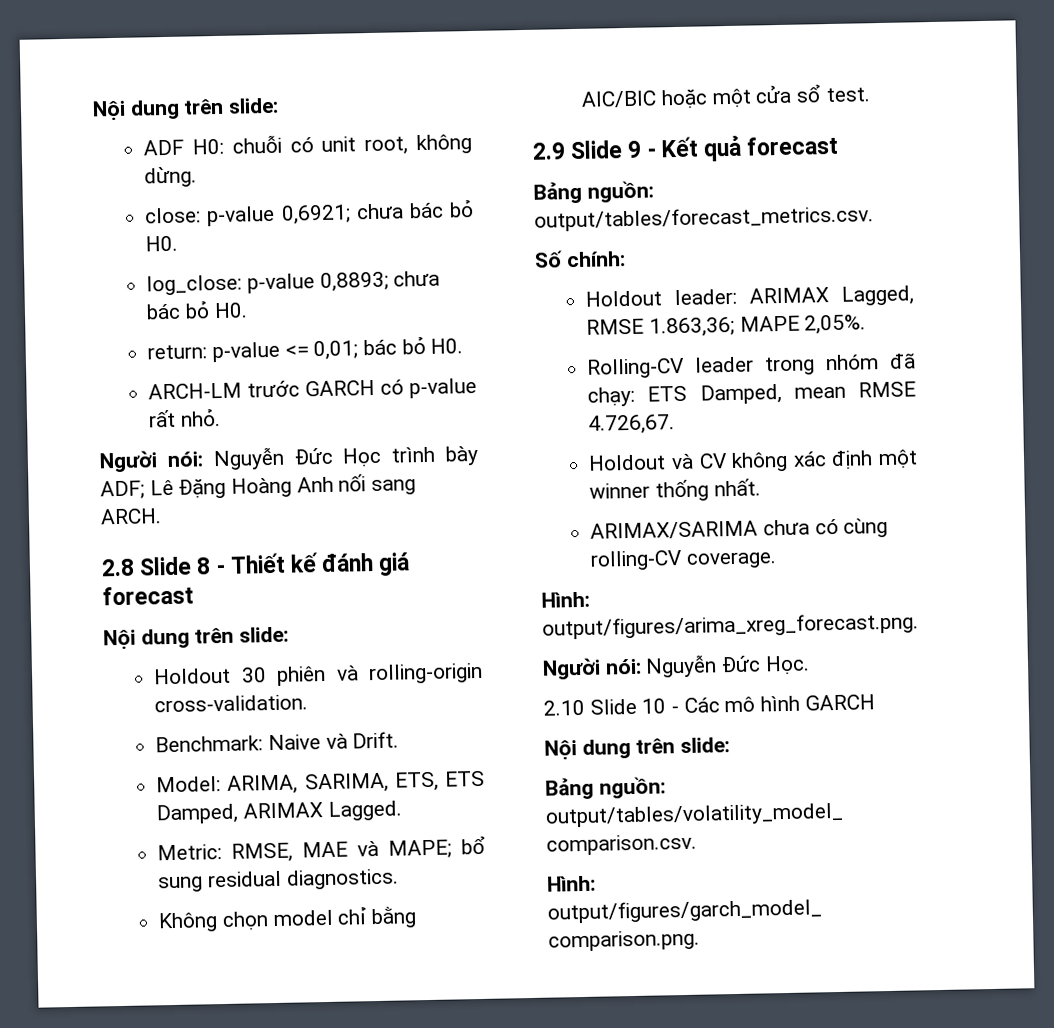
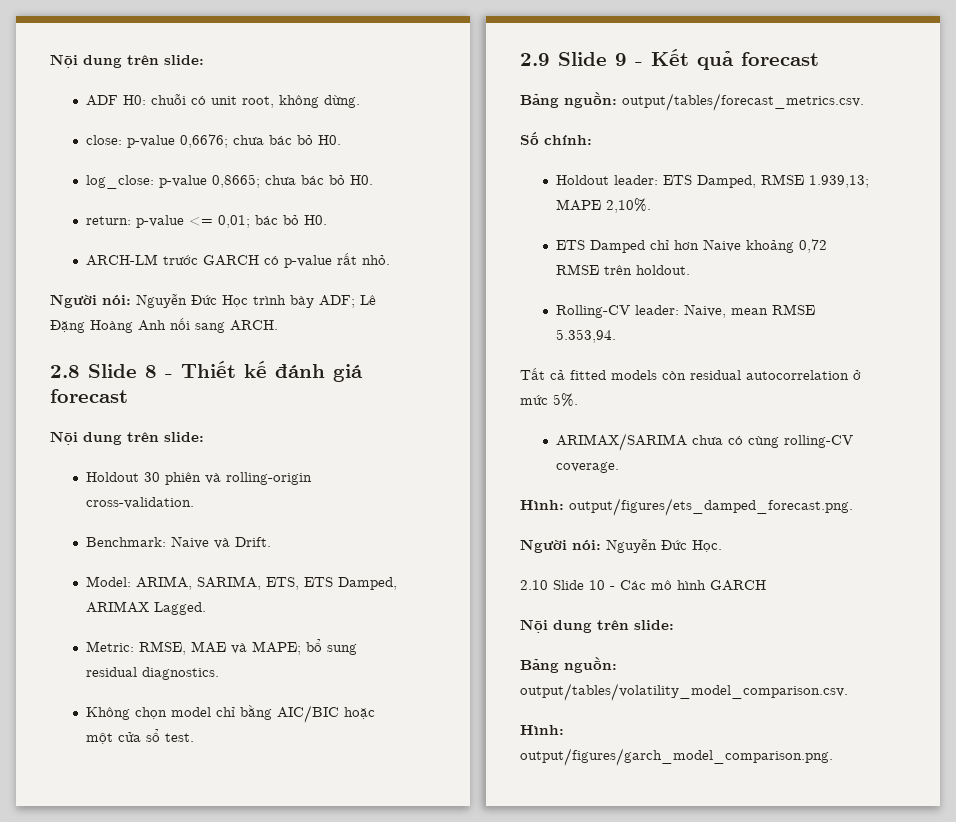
[280,204,351,225] 0,6921; -> [180,134,229,148] 0,6676;
[319,271,389,293] 0,8893; -> [212,174,261,188] 0,8665;
[749,285,914,306] [586,314,867,338] [586,353,916,379] [587,381,916,407] [588,414,676,435] [588,449,918,472] [589,478,761,502] ARIMAX Lagged, RMSE 1.863,36; MAPE 2,05%. // Rolling-CV leader trong nhóm đã chạy: ETS Damped, mean RMSE 4.726,67. // Holdout và CV không xác định một winner thống nhất. -> [663,174,870,188] [556,198,652,213] [556,239,828,253] [556,264,691,275] [556,304,816,318] [556,329,617,343] [520,368,861,380] [520,393,578,407] ETS Damped, RMSE 1.939,13; MAPE 2,10%. // ETS Damped chỉ hơn Naive khoảng 0,72 RMSE trên holdout. // Rolling-CV leader: Naive, mean RMSE 5.353,94. // Tất cả fitted models còn residual autocorrelation ở mức 5%.
[542,612,919,640] output/figures/arima_xreg_forecast.png. -> [569,498,853,516] output/figures/ets_damped_forecast.png.

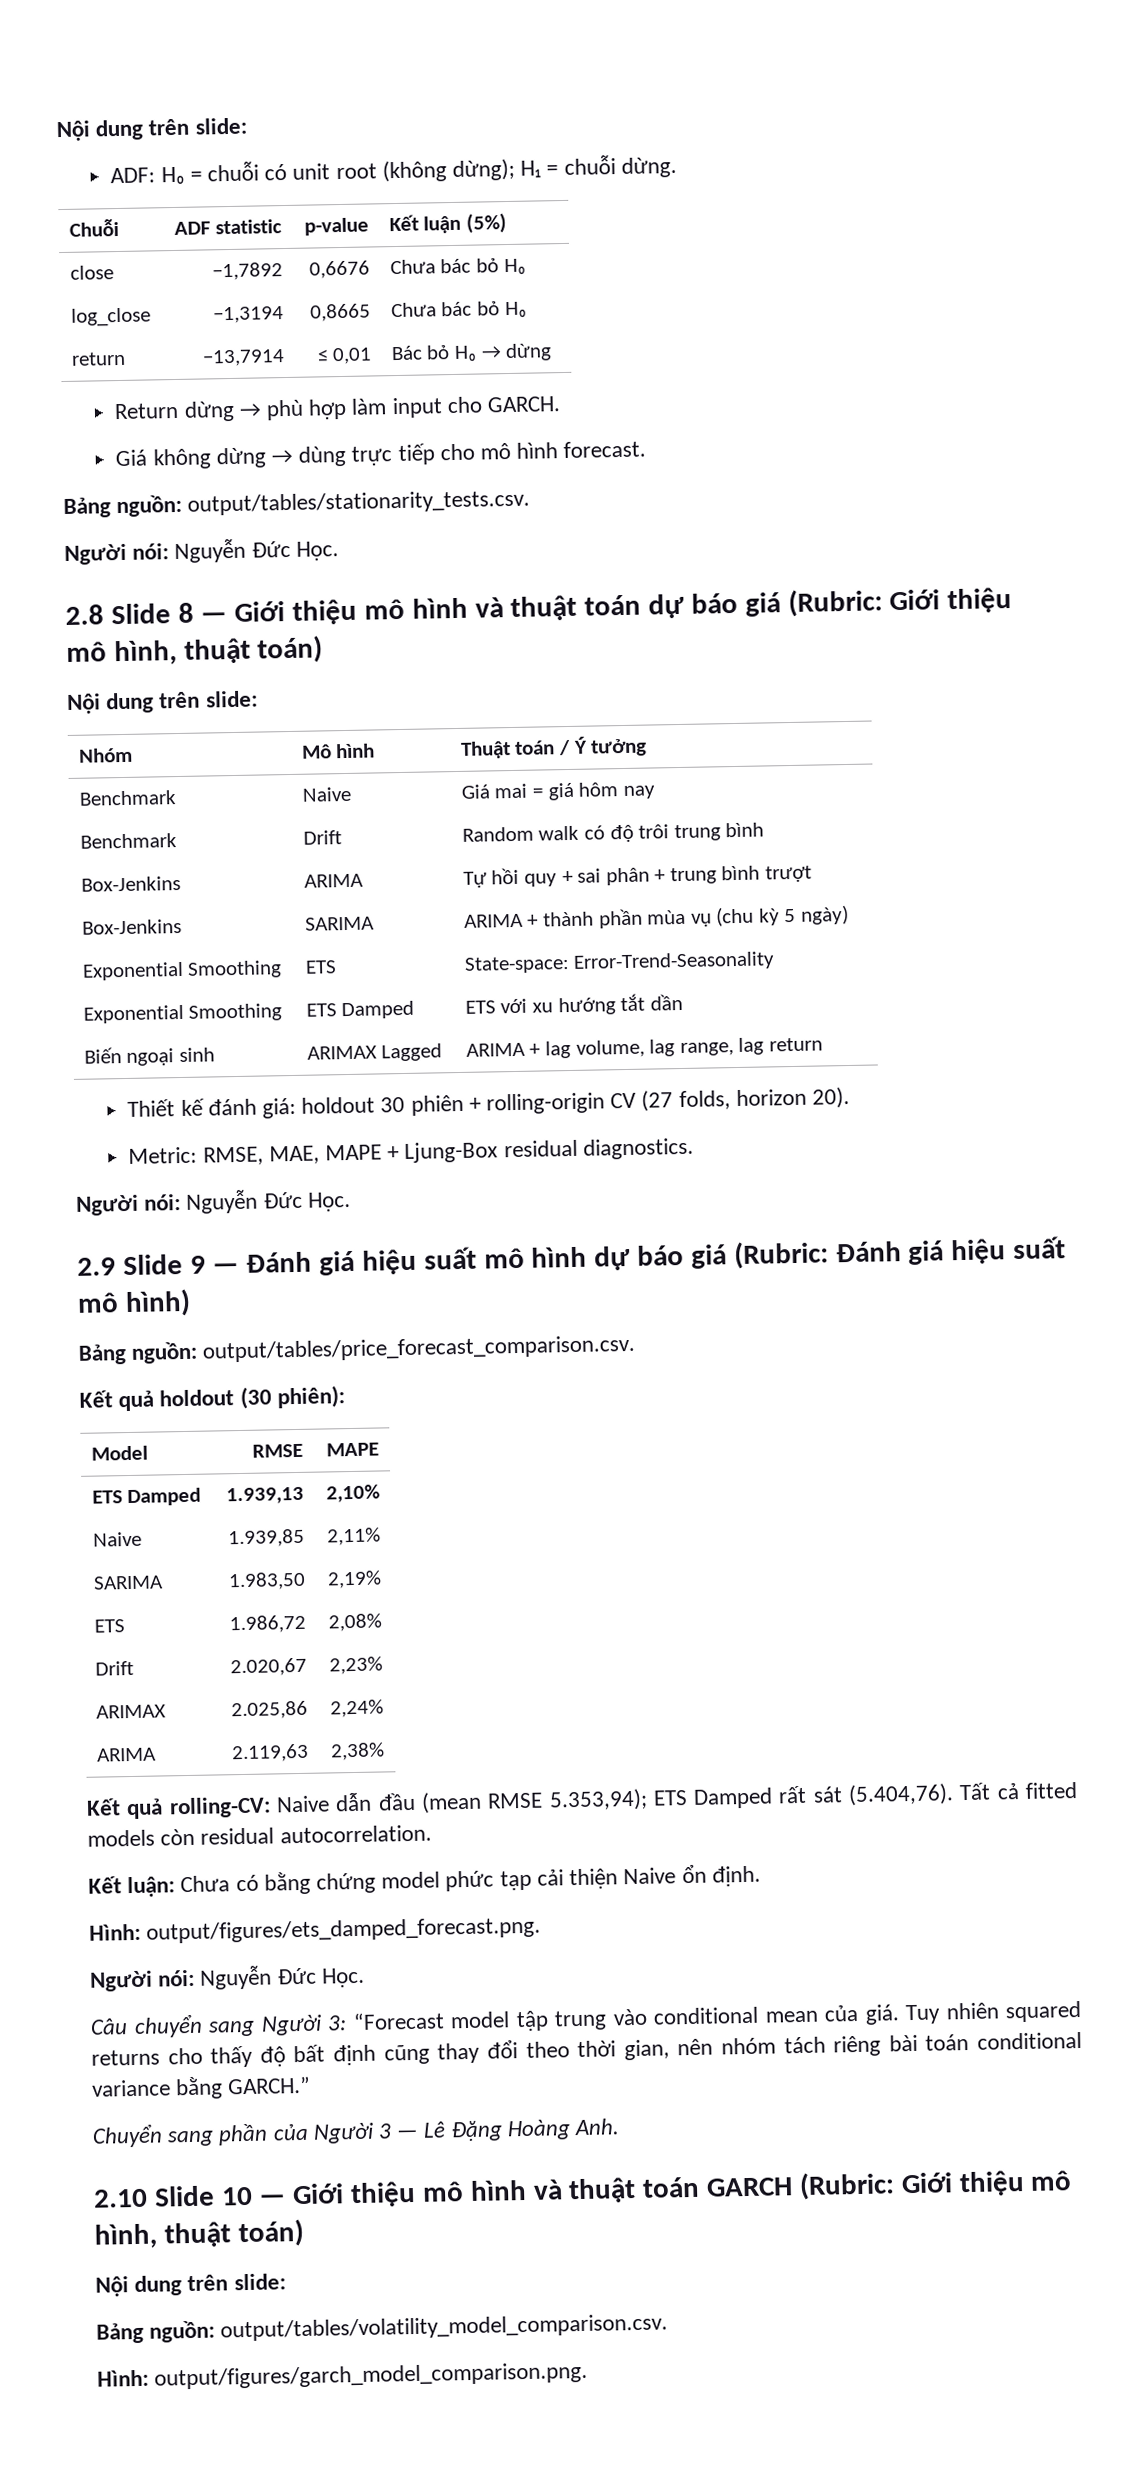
[50,54,204,68] [86,94,361,108] [86,134,342,148] [86,174,374,189] [86,215,328,228] [86,253,391,268] [50,294,376,308] [50,318,278,333] [50,361,363,382] [50,389,128,403] [50,431,204,445] [86,472,313,485] [86,497,195,509] [86,536,272,549] [86,576,398,590] [86,601,207,615] [86,639,358,655] [86,667,220,680] [86,705,376,723] [86,729,195,744] [520,49,819,70] [520,92,864,111] [520,132,592,145] [556,174,870,188] [556,198,652,213] [556,239,828,253] [556,264,691,275] [556,304,816,318] [556,329,617,343] Nội dung trên slide: // ADF H0: chuỗi có unit root, không dừng. // close: p-value 0,6676; chưa bác bỏ H0. // log_close: p-value 0,8665; chưa bác bỏ H0. // return: p-value <= 0,01; bác bỏ H0. // ARCH-LM trước GARCH có p-value rất nhỏ. // Người nói: Nguyễn Đức Học trình bày ADF; Lê Đặng Hoàng Anh nối sang ARCH. // 2.8 Slide 8 - Thiết kế đánh giá forecast // Nội dung trên slide: // Holdout 30 phiên và rolling-origin cross-validation. // Benchmark: Naive và Drift. // Model: ARIMA, SARIMA, ETS, ETS Damped, ARIMAX Lagged. // Metric: RMSE, MAE và MAPE; bổ sung residual diagnostics. // Không chọn model chỉ bằng AIC/BIC hoặc một cửa sổ test. // 2.9 Slide 9 - Kết quả forecast // Bảng nguồn: output/tables/forecast_metrics.csv. // Số chính: // Holdout leader: ETS Damped, RMSE 1.939,13; MAPE 2,10%. // ETS Damped chỉ hơn Naive khoảng 0,72 RMSE trên holdout. // Rolling-CV leader: Naive, mean RMSE 5.353,94. // -> [56,117,247,142] [110,155,677,185] [68,218,119,237] [173,219,283,235] [304,217,370,236] [388,212,508,234] [69,265,114,280] [212,262,284,281] [309,260,371,279] [389,258,526,276] [70,307,151,327] [213,306,285,324] [310,303,372,322] [390,301,527,319] [70,351,126,366] [202,349,286,367] [316,347,373,365] [390,343,553,362] [114,396,561,422] [115,440,647,470] [63,489,531,519] [64,538,339,566] [65,586,1013,625] [66,635,324,666] [67,690,258,714] [78,747,133,763] [300,743,376,759] [459,736,648,759] [78,790,177,806] [301,786,351,802] [460,782,655,801] [79,833,177,849] [302,830,342,845] [461,822,765,843] [80,875,181,892] [303,873,364,888] [462,865,812,888] [81,918,182,935] [304,916,375,931] [463,904,849,929] [81,960,283,981] [304,960,337,974] [463,951,776,974] [82,1003,283,1024] [305,1000,415,1020] [464,993,683,1016] [83,1047,216,1066] [306,1043,443,1062] [465,1037,823,1059] [127,1086,851,1119] [128,1137,694,1166] [76,1189,351,1216] [77,1236,1067,1276] [77,1288,191,1318] [78,1334,636,1365] [79,1385,345,1412] [90,1445,148,1461] [252,1443,304,1458] [326,1442,380,1457] [91,1487,202,1507] [226,1486,305,1505] [326,1484,381,1503] [92,1531,142,1547] [228,1528,306,1548] [327,1527,382,1546] [92,1575,164,1590] [228,1571,307,1591] [327,1570,383,1589] [93,1619,125,1633] [229,1614,307,1634] [328,1613,383,1632] [94,1660,134,1676] [230,1657,308,1677] [329,1656,384,1675] [95,1704,166,1719] [231,1700,309,1720] [330,1699,385,1718] [95,1747,157,1762] [231,1743,310,1763] [330,1742,386,1761] [86,1783,955,1820] Nội dung trên slide: // ADF: H₀ = chuỗi có unit root (không dừng); H₁ = chuỗi dừng. // Chuỗi | ADF statistic | p-value | Kết luận (5%) // close | −1,7892 | 0,6676 | Chưa bác bỏ H₀ // log_close | −1,3194 | 0,8665 | Chưa bác bỏ H₀ // return | −13,7914 | ≤ 0,01 | Bác bỏ H₀ → dừng // Return dừng → phù hợp làm input cho GARCH. // Giá không dừng → dùng trực tiếp cho mô hình forecast. // Bảng nguồn: output/tables/stationarity_tests.csv. // Người nói: Nguyễn Đức Học. // 2.8 Slide 8 — Giới thiệu mô hình và thuật toán dự báo giá (Rubric: Giới thiệu mô hình, thuật toán) // Nội dung trên slide: // Nhóm | Mô hình | Thuật toán / Ý tưởng // Benchmark | Naive | Giá mai = giá hôm nay // Benchmark | Drift | Random walk có độ trôi trung bình // Box-Jenkins | ARIMA | Tự hồi quy + sai phân + trung bình trượt // Box-Jenkins | SARIMA | ARIMA + thành phần mùa vụ (chu kỳ 5 ngày) // Exponential Smoothing | ETS | State-space: Error-Trend-Seasonality // Exponential Smoothing | ETS Damped | ETS với xu hướng tắt dần // Biến ngoại sinh | ARIMAX Lagged | ARIMA + lag volume, lag range, lag return // Thiết kế đánh giá: holdout 30 phiên + rolling-origin CV (27 folds, horizon 20). // Metric: RMSE, MAE, MAPE + Ljung-Box residual diagnostics. // Người nói: Nguyễn Đức Học. // 2.9 Slide 9 — Đánh giá hiệu suất mô hình dự báo giá (Rubric: Đánh giá hiệu suất mô hình) // Bảng nguồn: output/tables/price_forecast_comparison.csv. // Kết quả holdout (30 phiên): // Model | RMSE | MAPE // ETS Damped | 1.939,13 | 2,10% // Naive | 1.939,85 | 2,11% // SARIMA | 1.983,50 | 2,19% // ETS | 1.986,72 | 2,08% // Drift | 2.020,67 | 2,23% // ARIMAX | 2.025,86 | 2,24% // ARIMA | 2.119,63 | 2,38% // Kết quả rolling-CV: Naive dẫn đầu (mean RMSE 5.353,94); ETS Damped rất sát (5.404,76).
[746,370,861,380] [520,393,578,407] [556,433,854,451] [556,462,620,473] autocorrelation ở mức 5%. // ARIMAX/SARIMA chưa có cùng rolling-CV coverage. -> [279,1824,432,1844] [88,1864,761,1898] autocorrelation. // Kết luận: Chưa có bằng chứng model phức tạp cải thiện Naive ổn định.
[520,580,766,591] 2.10 Slide 10 - Các mô hình GARCH -> [90,2000,1082,2038] [91,2031,1082,2068] [91,2076,312,2100] [92,2118,621,2148] [93,2170,1073,2208] [94,2218,304,2249] Câu chuyển sang Người 3: “Forecast model tập trung vào conditional mean của giá. Tuy nhiên squared returns cho thấy độ bất định cũng thay đổi theo thời gian, nên nhóm tách riêng bài toán conditional variance bằng GARCH.” // Chuyển sang phần của Người 3 — Lê Đặng Hoàng Anh. // 2.10 Slide 10 — Giới thiệu mô hình và thuật toán GARCH (Rubric: Giới thiệu mô hình, thuật toán)

